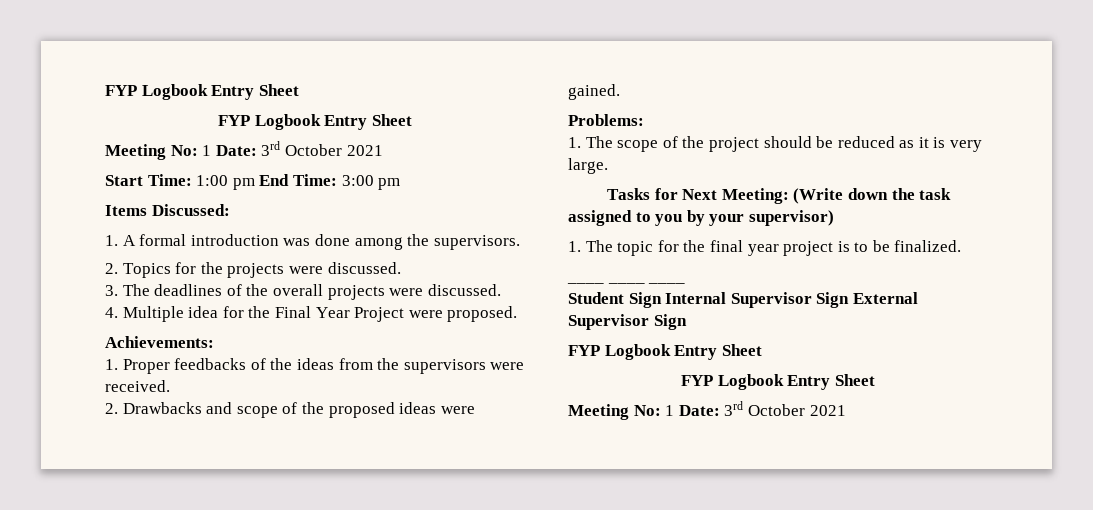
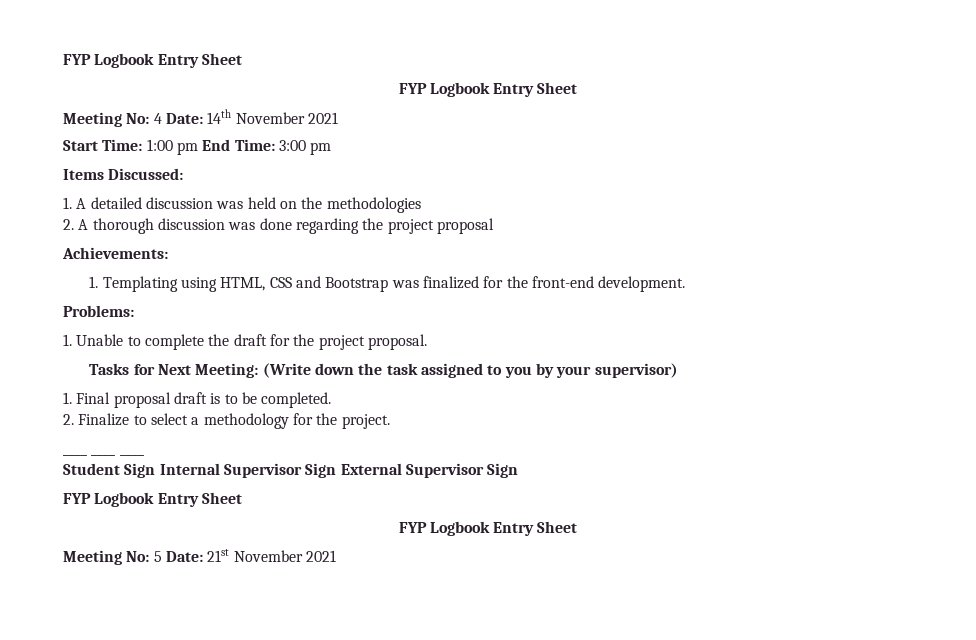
[202,141,342,156] 1 Date: 3rd October -> [153,109,305,124] 4 Date: 14th November
[139,234,520,250] [105,262,401,278] [105,284,501,300] [105,306,518,322] [105,336,214,348] [105,358,525,374] [105,380,170,392] [105,402,475,418] [568,84,620,100] [568,114,644,126] [568,136,983,152] [568,158,608,174] formal introduction was done among the supervisors. // 2. Topics for the projects were discussed. // 3. The deadlines of the overall projects were discussed. // 4. Multiple idea for the Final Year Project were proposed. // Achievements: // 1. Proper feedbacks of the ideas from the supervisors were received. // 2. Drawbacks and scope of the proposed ideas were gained. // Problems: // 1. The scope of the project should be reduced as it is very large. -> [90,197,421,213] [63,218,494,234] [62,247,168,259] [89,276,686,292] [63,305,134,317] [63,334,427,350] detailed discussion was held on the methodologies // 2. A thorough discussion was done regarding the project proposal // Achievements: // 1. Templating using HTML, CSS and Bootstrap was finalized for the front-end development. // Problems: // 1. Unable to complete the draft for the project proposal.
[585,240,962,256] The topic for the final year project is to be finalized. -> [76,392,332,408] [63,413,390,429] Final proposal draft is to be completed. // 2. Finalize to select a methodology for the project.
[665,401,805,416] 1 Date: 3rd October -> [153,549,303,562] 5 Date: 21st November

